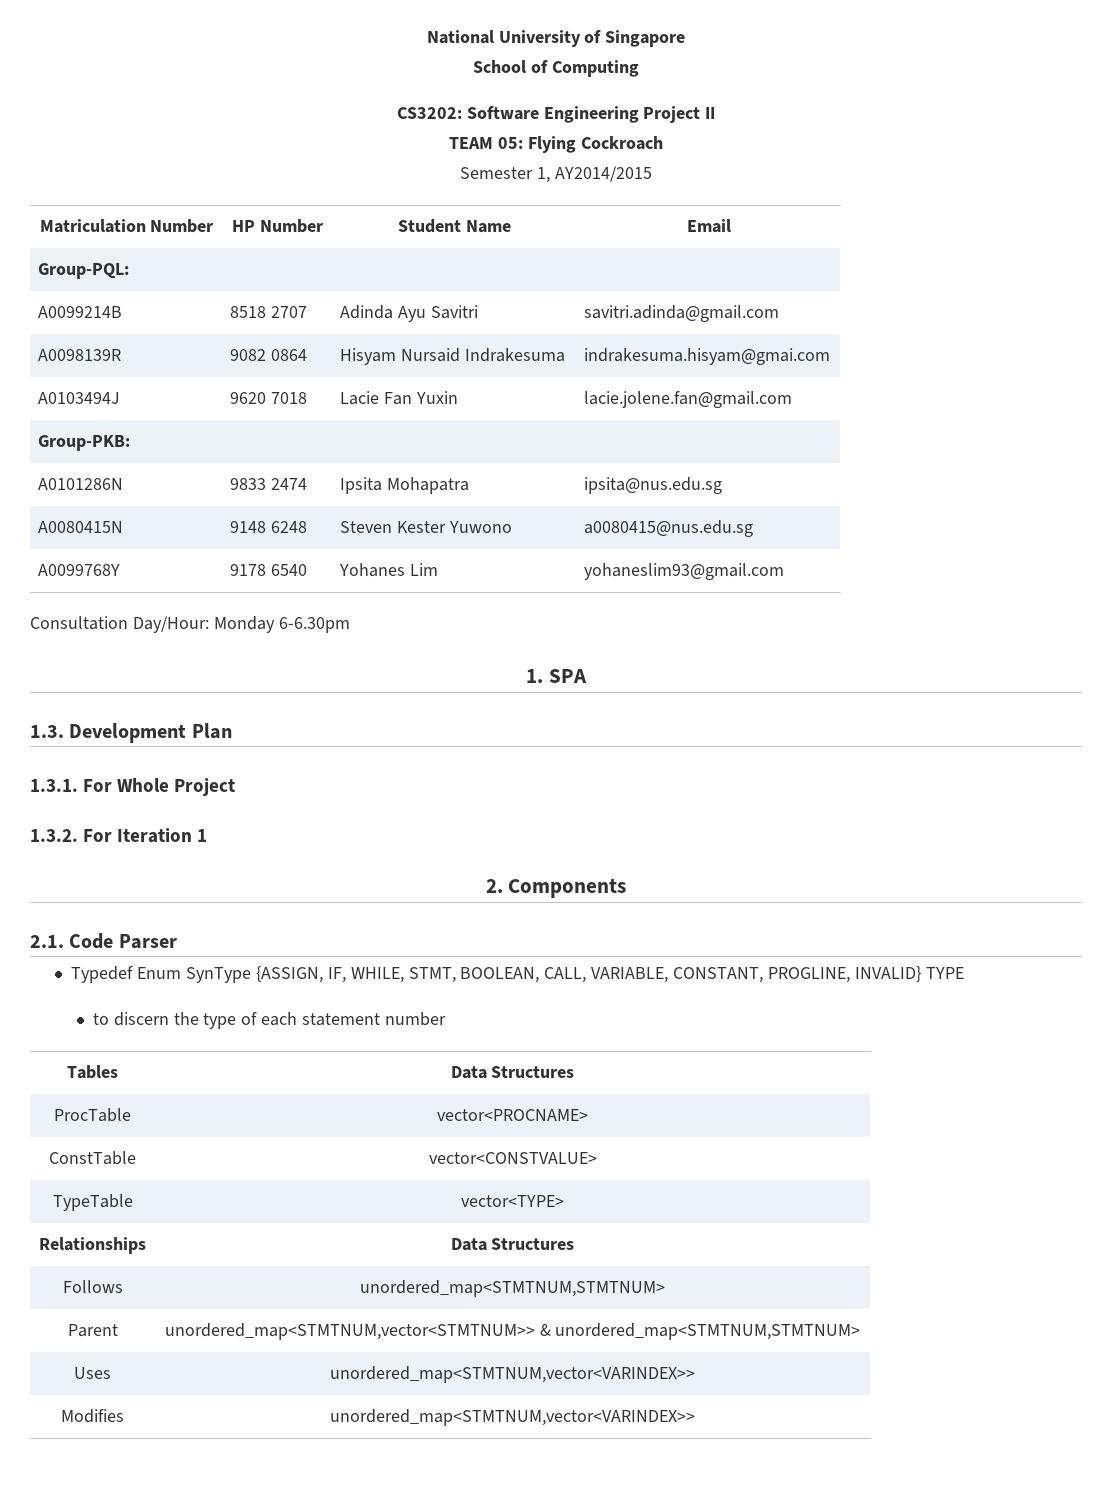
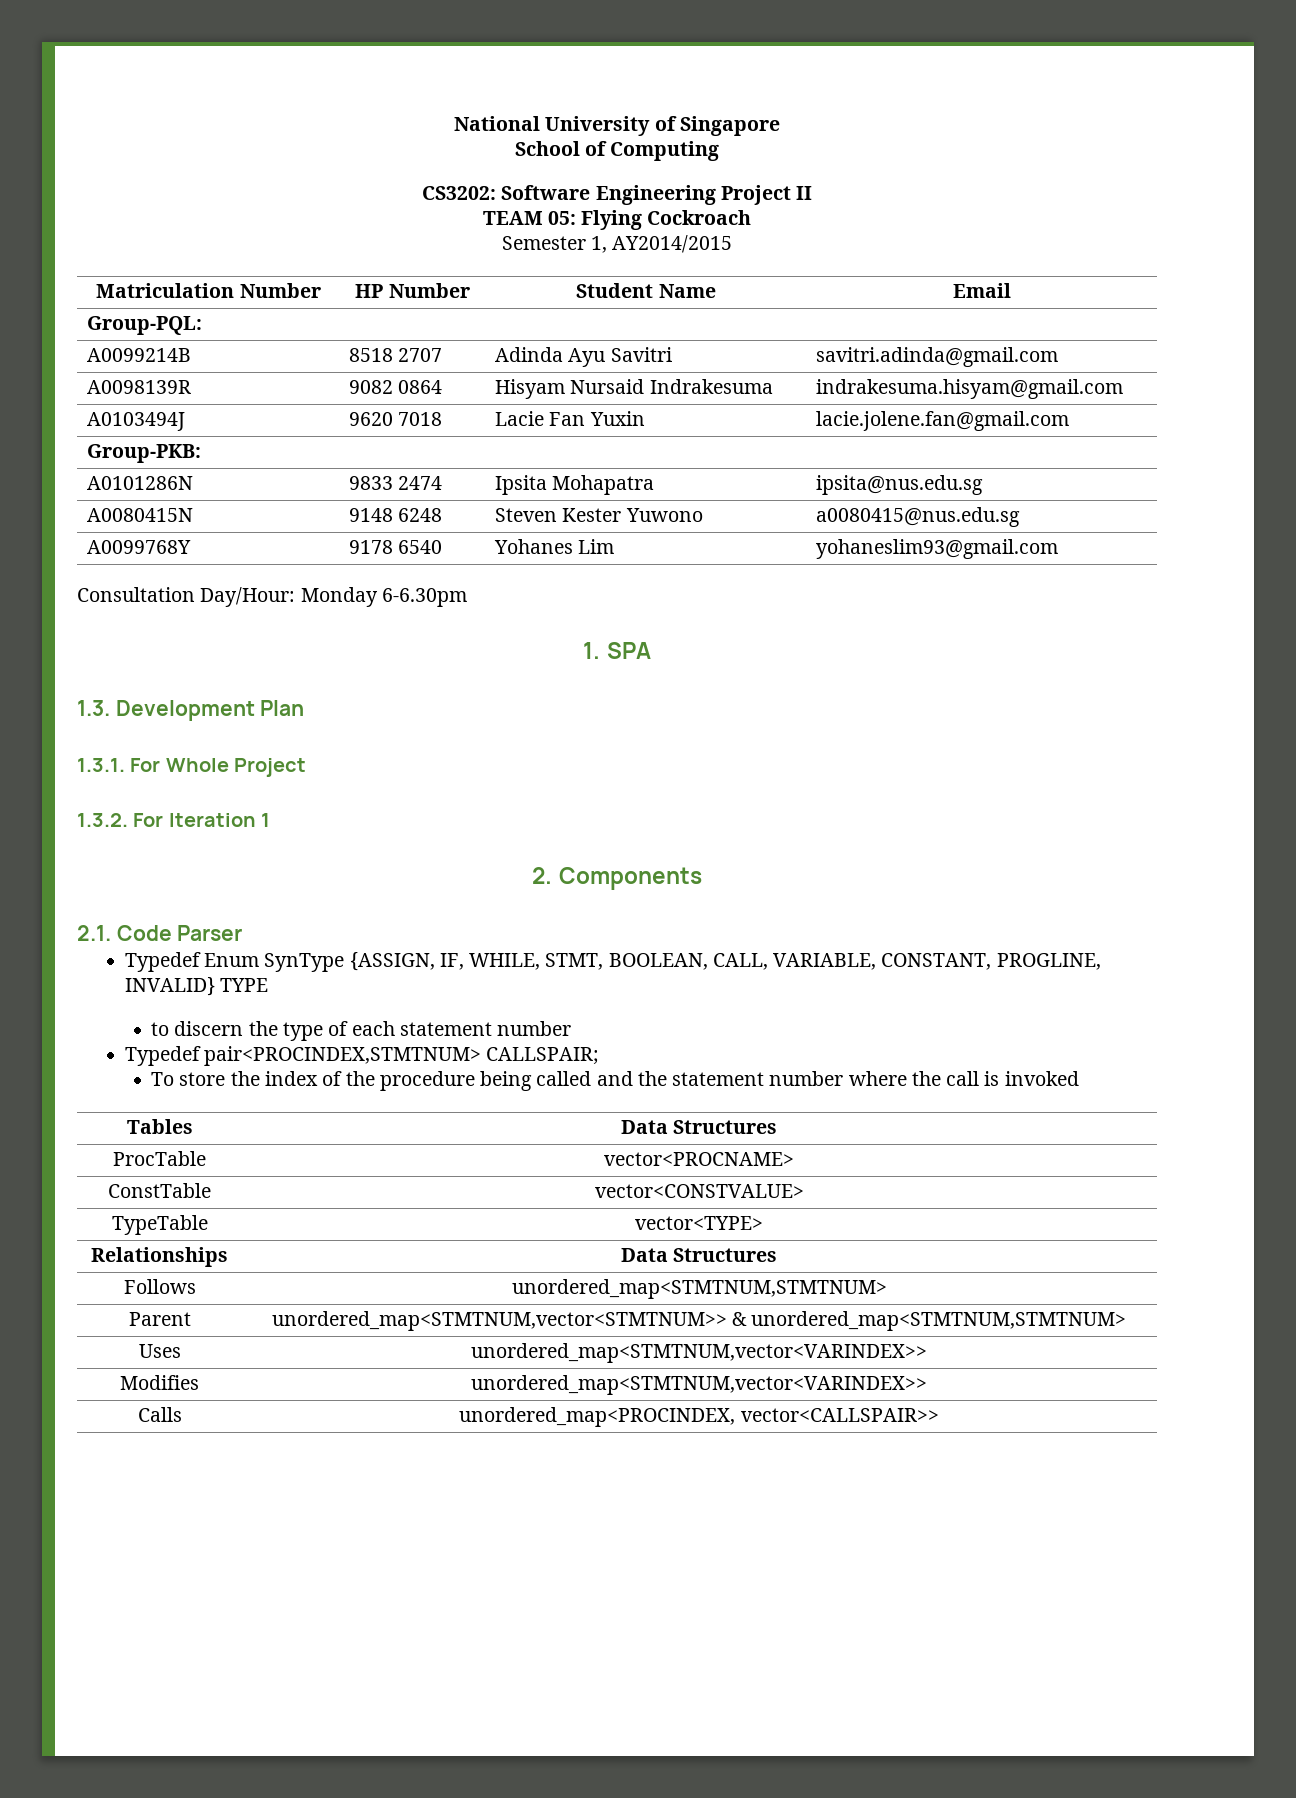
[584,348,831,365] indrakesuma.hisyam@gmai.com -> [816,379,1124,399] indrakesuma.hisyam@gmail.com
(446, 1019) none -> [124,1046,600,1066] [151,1071,1079,1091] // Typedef pair<PROCINDEX,STMTNUM> CALLSPAIR; // To store the index of the procedure being called and the statement number where the call is invoked
(695, 1417) none -> [137,1407,182,1422] [459,1407,939,1427] // Calls | unordered_map<PROCINDEX, vector<CALLSPAIR>>

